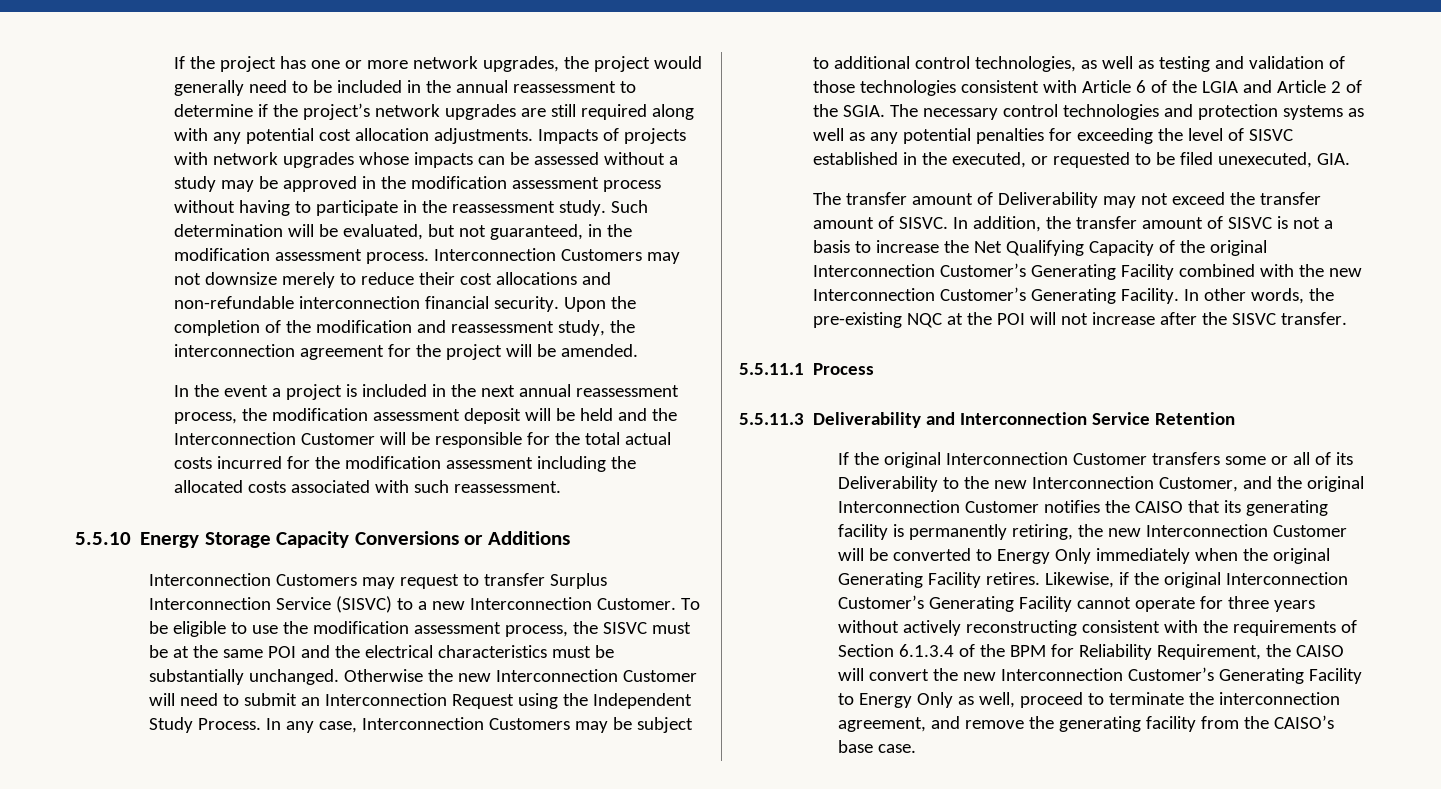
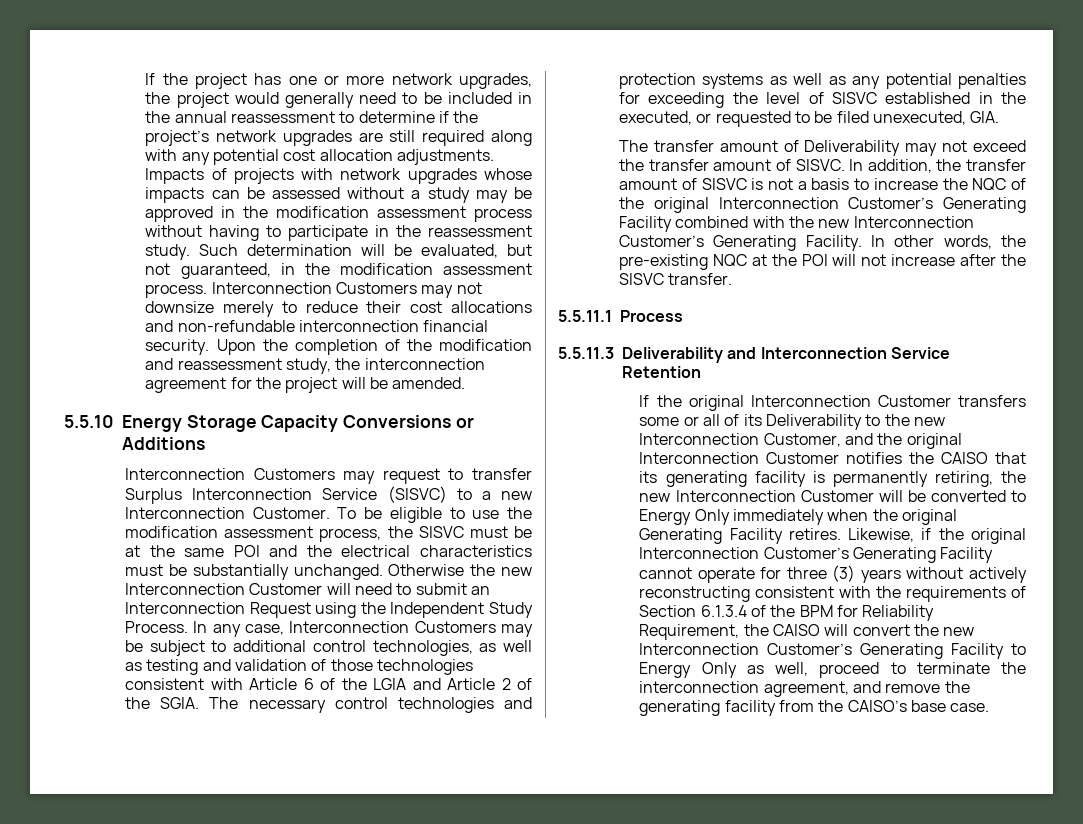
[173,384,679,400] [173,408,677,424] [173,432,671,448] [173,456,636,472] [173,480,561,493] // In the event a project is included in the next annual reassessment process, the modification assessment deposit will be held and the Interconnection Customer will be responsible for the total actual costs incurred for the modification assessment including the allocated costs associated with such reassessment. -> (466, 383) none
[974,240,1155,256] Net Qualifying Capacity -> [972,178,1007,191] NQC
(1269, 602) none -> [832,565,856,582] (3)

